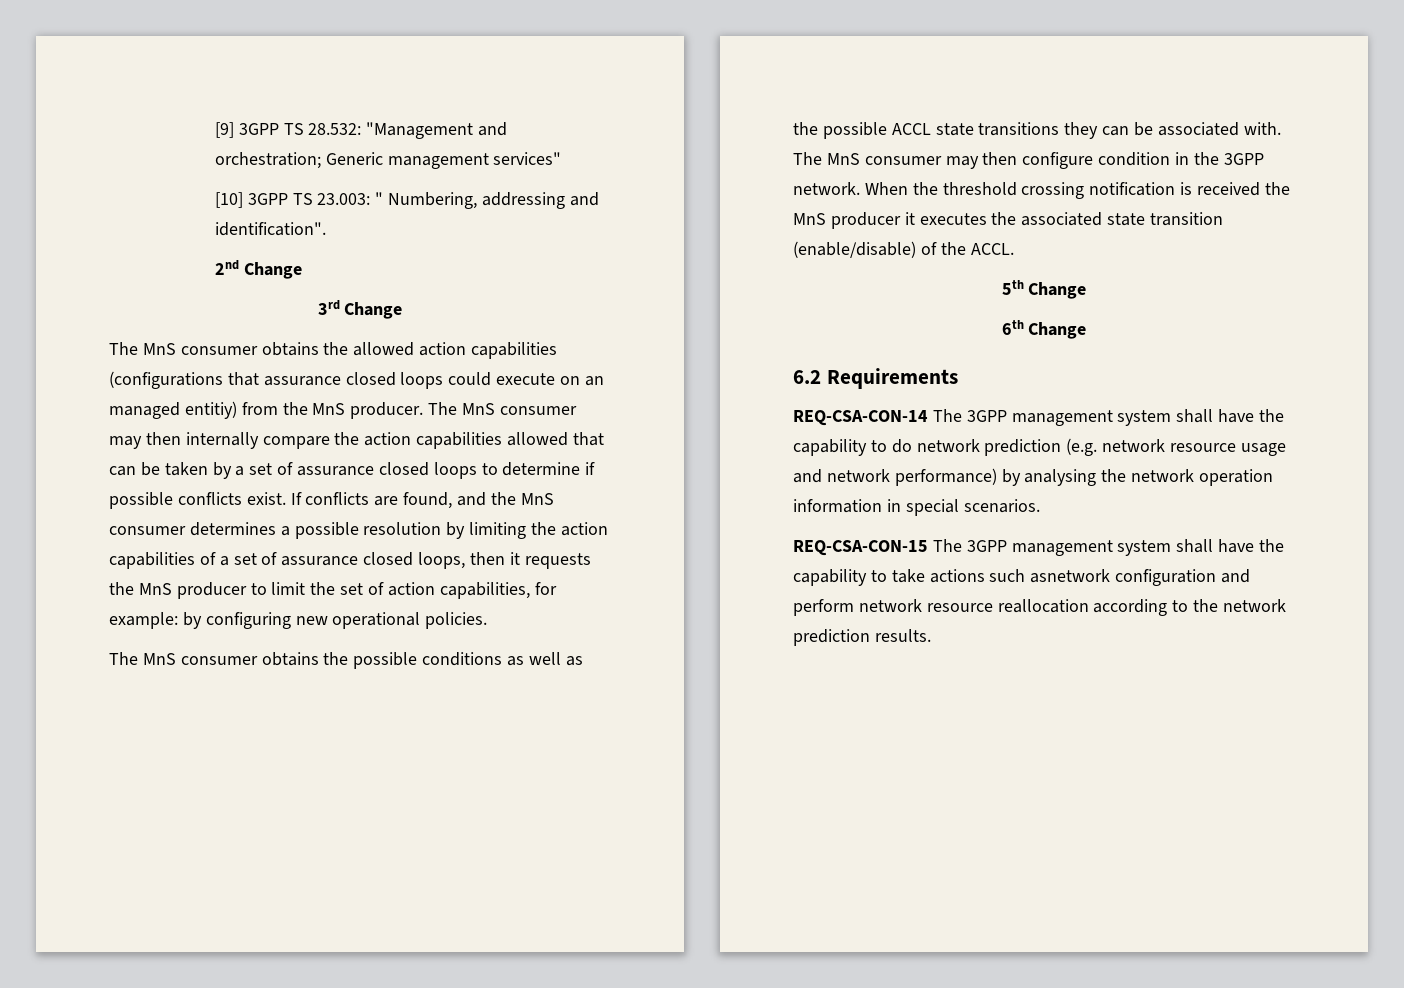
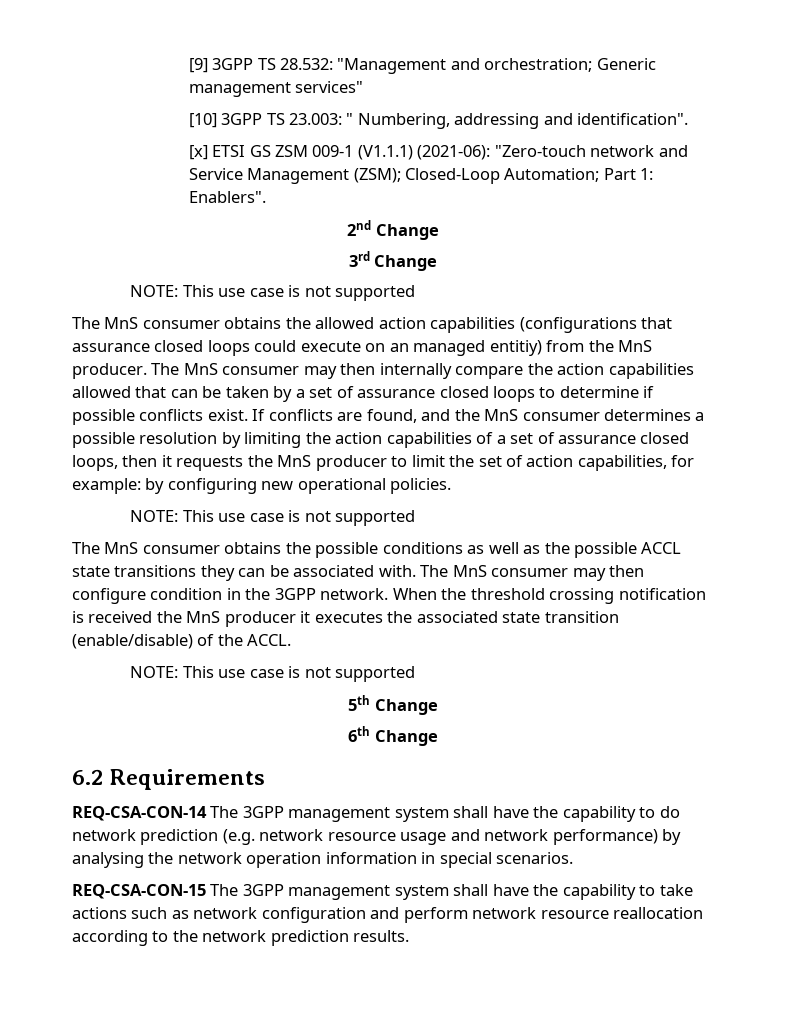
[214,260,302,279] [317,300,403,319] 2nd Change // 3rd Change -> [188,145,688,160] [188,168,654,184] [188,191,266,203] [347,220,439,240] [348,251,438,271] [130,285,416,301] [x] ETSI GS ZSM 009-1 (V1.1.1) (2021-06): "Zero-touch network and Service Management (ZSM); Closed-Loop Automation; Part 1: Enablers". // 2nd Change // 3rd Change // NOTE: This use case is not supported
(488, 620) none -> [130,510,416,526] // NOTE: This use case is not supported
(1014, 249) none -> [130,666,416,682] // NOTE: This use case is not supported
[1030,569,1111,583] asnetwork -> [171,907,258,919] as network

